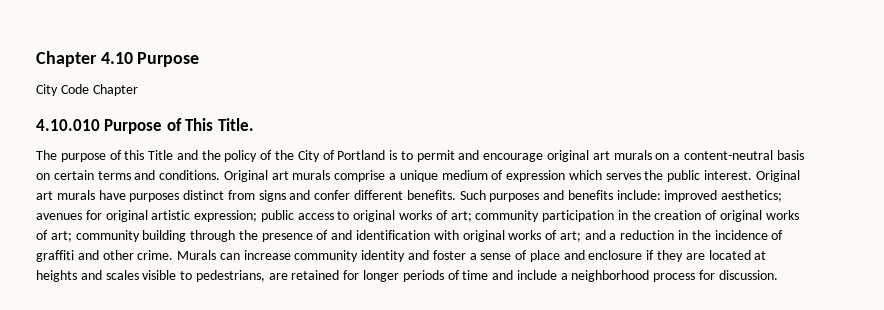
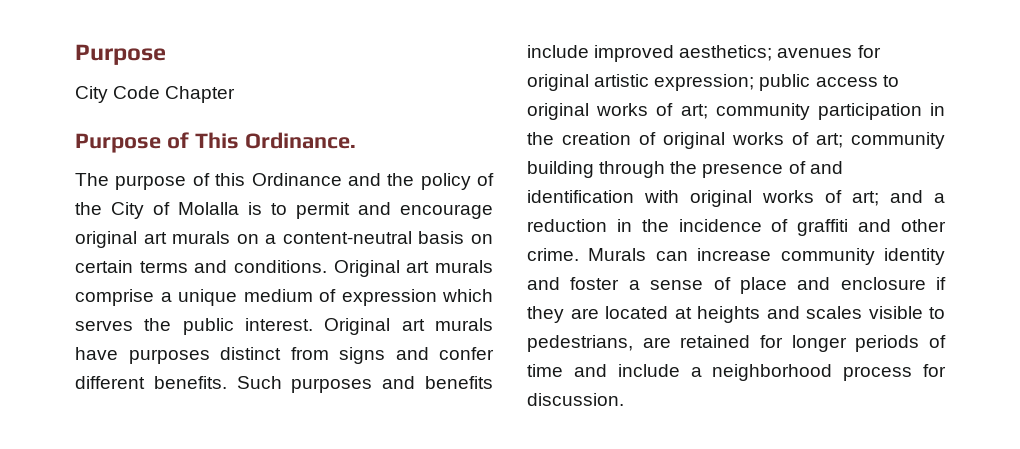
[36,51,133,67] Chapter 4.10 -> (75, 54) none
[36,119,100,131] 4.10.010 -> (236, 94) none
[217,118,254,131] Title. -> [244,132,356,149] Ordinance.
[148,150,174,160] Title -> [251,173,342,186] Ordinance
[337,150,386,160] Portland -> [178,202,239,215] Molalla
[616,190,661,200] include: -> [527,45,589,58] include

